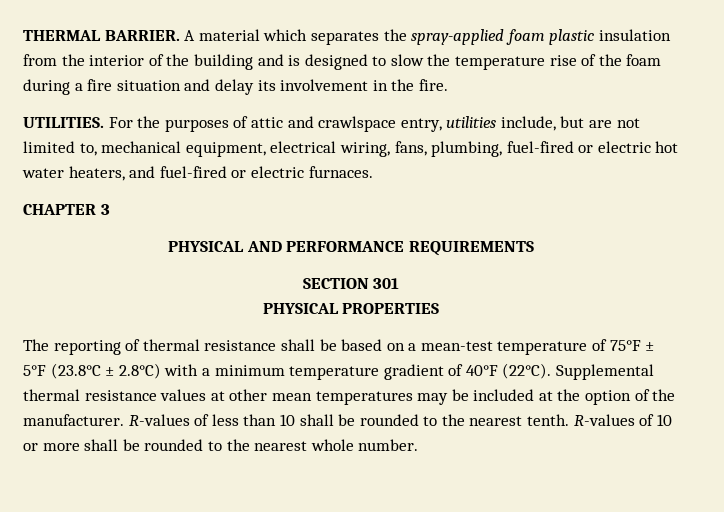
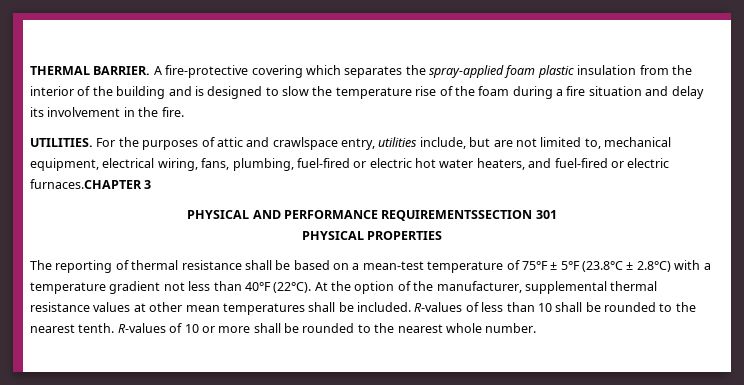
[198,29,260,41] material -> [165,65,303,78] fire-protective covering
[308,166,373,178] [23,204,96,215] furnaces. // CHAPTER -> [30,179,142,189] furnaces.CHAPTER
[408,241,534,256] [302,278,369,289] REQUIREMENTS // SECTION -> [381,210,533,221] REQUIREMENTSSECTION
[214,365,285,376] minimum -> (711, 266) none
[448,363,655,380] of 40°F (22°C). Supplemental -> [163,281,607,294] not less than 40°F (22°C). At the option of the manufacturer, supplemental
[417,389,676,405] [23,414,124,426] may be included at the option of the manufacturer. -> [308,302,411,312] shall be included.

